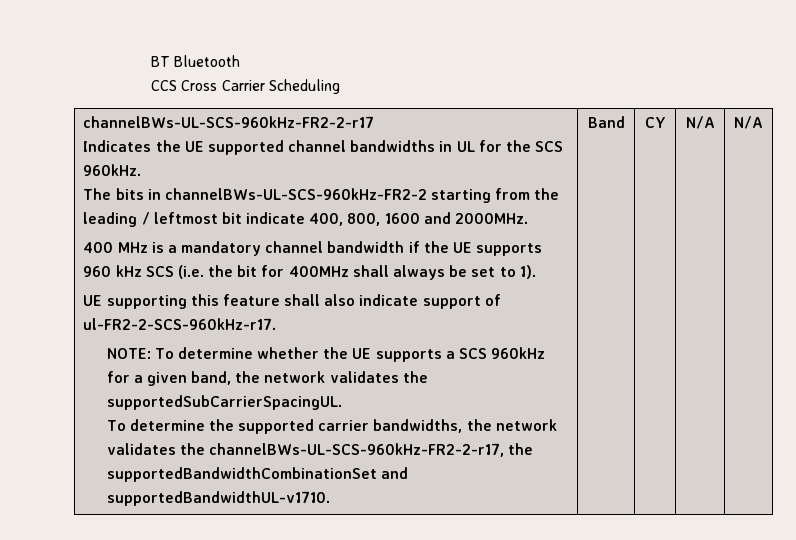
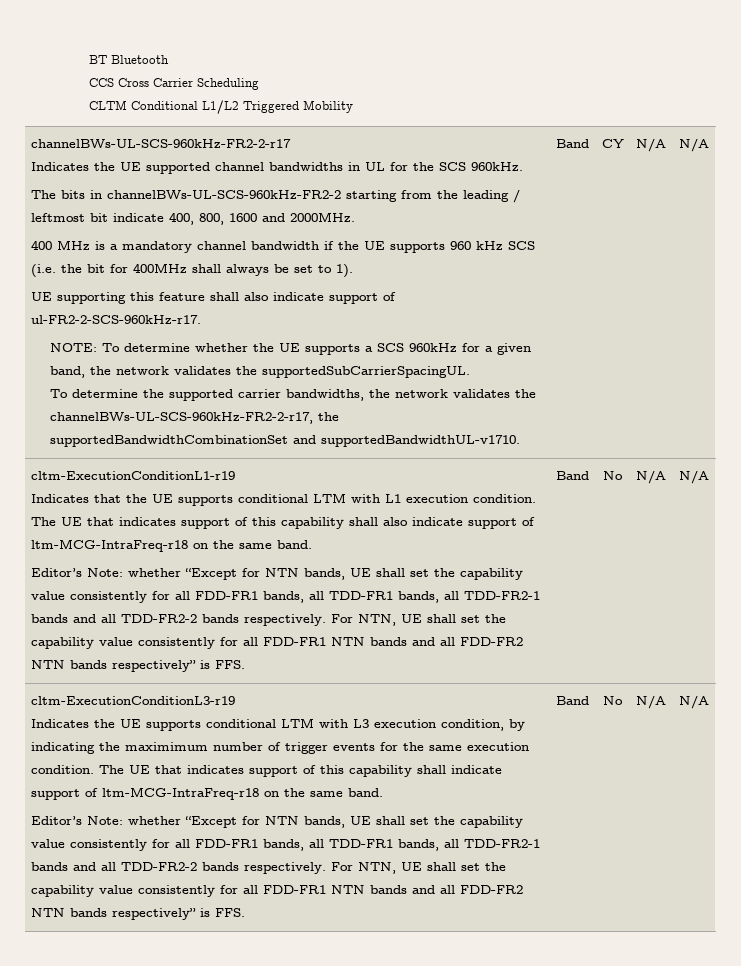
(340, 86) none -> [89,100,354,114] // CLTM Conditional L1/L2 Triggered Mobility
(763, 122) none -> [30,471,235,480] [30,493,536,506] [30,517,535,529] [30,539,312,552] [30,568,523,580] [30,591,540,603] [30,614,506,626] [30,637,523,649] [30,660,245,672] [556,471,589,480] [603,471,623,480] [636,470,666,484] [679,470,709,484] [30,696,235,705] [30,718,525,731] [30,742,529,754] [30,765,502,777] [30,787,383,800] [30,816,523,828] [30,839,540,851] [30,862,506,874] [30,885,523,897] [30,908,245,920] [556,696,589,705] [603,696,623,705] [636,695,666,709] [679,695,709,709] // cltm-ExecutionConditionL1-r19 // Indicates that the UE supports conditional LTM with L1 execution condition. The UE that indicates support of this capability shall also indicate support of ltm-MCG-IntraFreq-r18 on the same band. // Editor’s Note: whether “Except for NTN bands, UE shall set the capability value consistently for all FDD-FR1 bands, all TDD-FR1 bands, all TDD-FR2-1 bands and all TDD-FR2-2 bands respectively. For NTN, UE shall set the capability value consistently for all FDD-FR1 NTN bands and all FDD-FR2 NTN bands respectively” is FFS. | Band | No | N/A | N/A // cltm-ExecutionConditionL3-r19 // Indicates the UE supports conditional LTM with L3 execution condition, by indicating the maximimum number of trigger events for the same execution condition. The UE that indicates support of this capability shall indicate support of ltm-MCG-IntraFreq-r18 on the same band. // Editor’s Note: whether “Except for NTN bands, UE shall set the capability value consistently for all FDD-FR1 bands, all TDD-FR1 bands, all TDD-FR2-1 bands and all TDD-FR2-2 bands respectively. For NTN, UE shall set the capability value consistently for all FDD-FR1 NTN bands and all FDD-FR2 NTN bands respectively” is FFS. | Band | No | N/A | N/A

